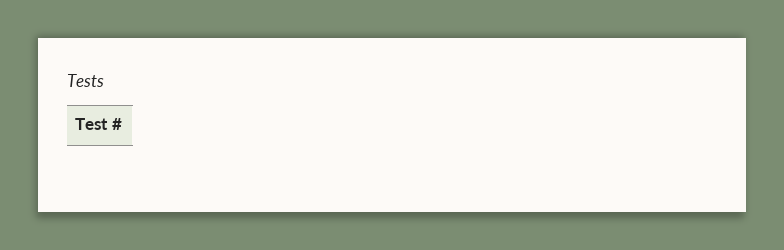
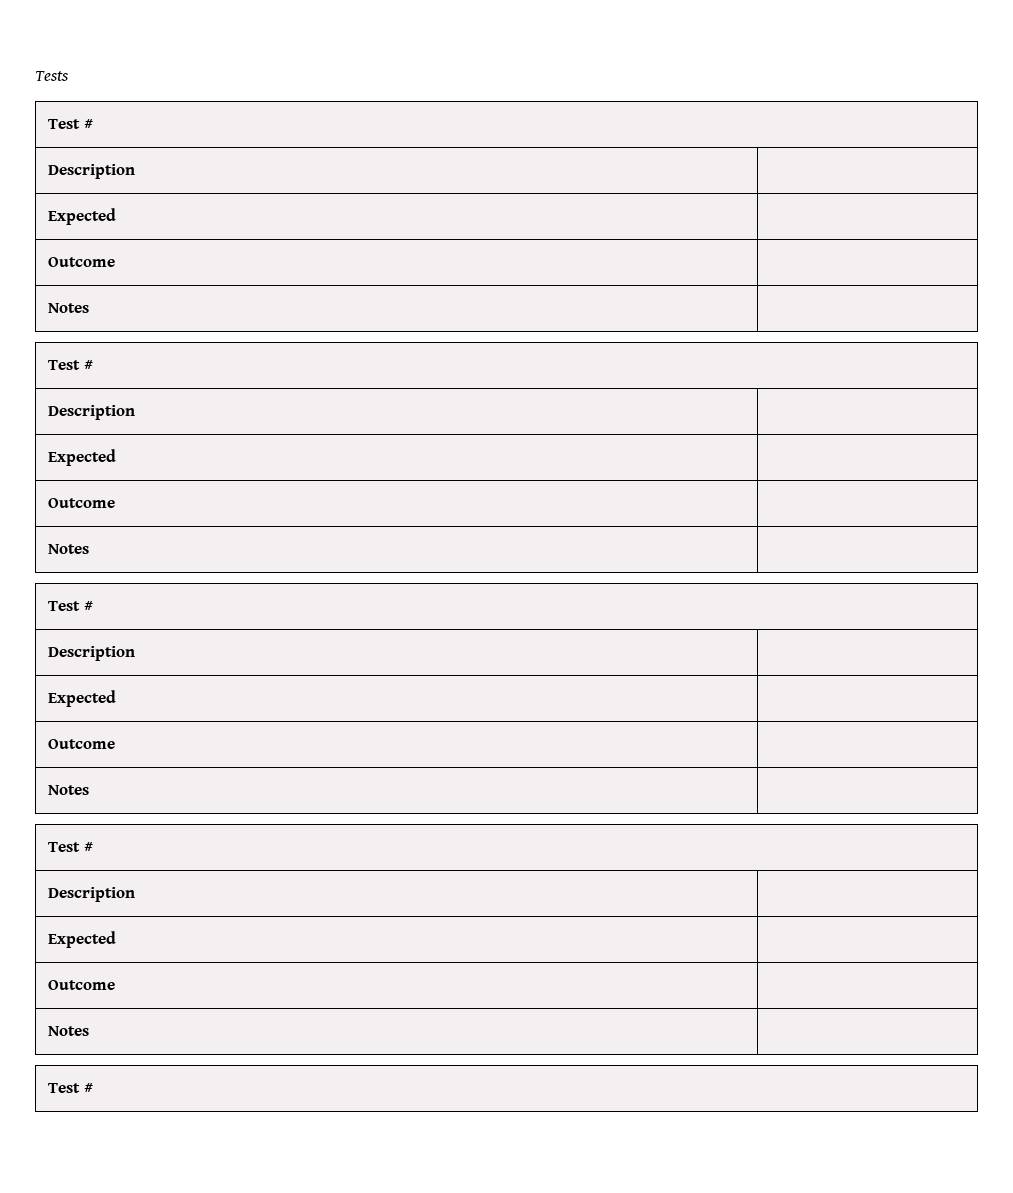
(122, 124) none -> [48,164,136,179] [48,208,117,225] [48,257,116,267] [48,303,90,313] [48,360,93,370] [48,405,136,420] [48,449,117,466] [48,498,116,508] [48,544,90,554] [48,601,93,611] [48,646,136,661] [48,690,117,707] [48,739,116,749] [48,785,90,795] [48,842,93,852] [48,887,136,902] [48,931,117,948] [48,980,116,990] [48,1026,90,1036] [48,1083,93,1093] // Description | // Expected | // Outcome | // Notes | // Test # // Description | // Expected | // Outcome | // Notes | // Test # // Description | // Expected | // Outcome | // Notes | // Test # // Description | // Expected | // Outcome | // Notes | // Test #

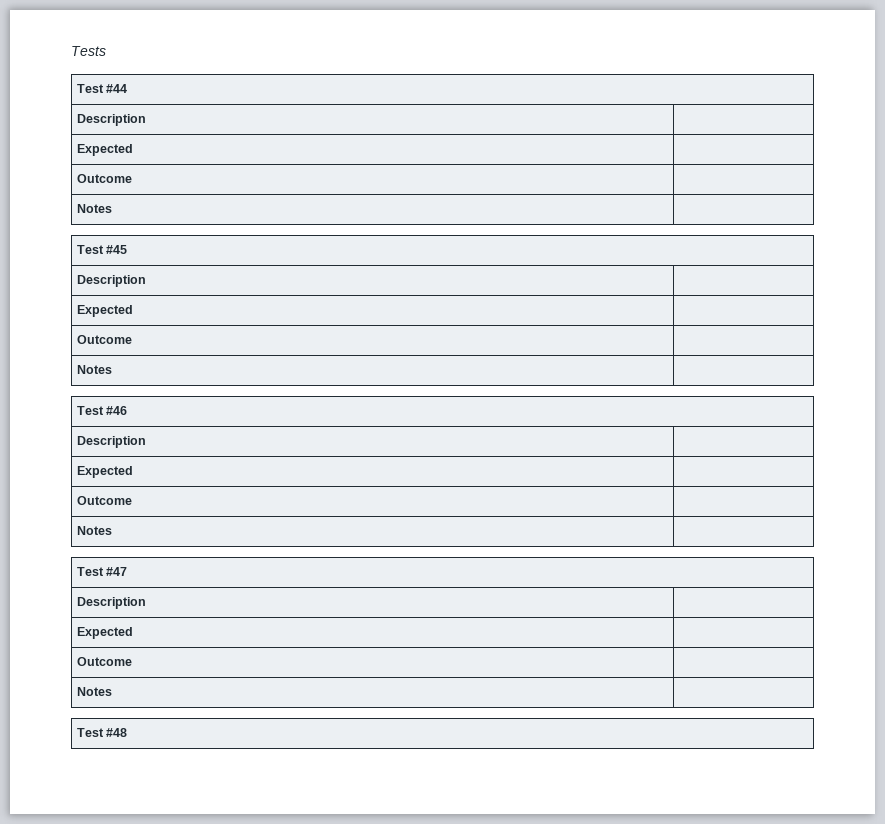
[83,119,93,129] [48,164,136,179] [48,208,117,225] [48,257,116,267] [48,303,90,313] [48,360,93,370] [48,405,136,420] [48,449,117,466] [48,498,116,508] [48,544,90,554] [48,601,93,611] [48,646,136,661] [48,690,117,707] [48,739,116,749] [48,785,90,795] [48,842,93,852] [48,887,136,902] [48,931,117,948] [48,980,116,990] [48,1026,90,1036] [48,1083,93,1093] # // Description | // Expected | // Outcome | // Notes | // Test # // Description | // Expected | // Outcome | // Notes | // Test # // Description | // Expected | // Outcome | // Notes | // Test # // Description | // Expected | // Outcome | // Notes | // Test # -> [106,84,128,93] [76,114,146,126] [76,144,133,156] [76,174,132,183] [76,204,112,213] [76,245,128,254] [76,275,146,287] [76,305,133,317] [76,335,132,344] [76,365,112,374] [76,406,128,415] [76,436,146,448] [76,466,133,478] [76,496,132,505] [76,526,112,535] [76,567,128,576] [76,597,146,609] [76,627,133,639] [76,657,132,666] [76,687,112,696] [76,728,128,737] #44 // Description | // Expected | // Outcome | // Notes | // Test #45 // Description | // Expected | // Outcome | // Notes | // Test #46 // Description | // Expected | // Outcome | // Notes | // Test #47 // Description | // Expected | // Outcome | // Notes | // Test #48

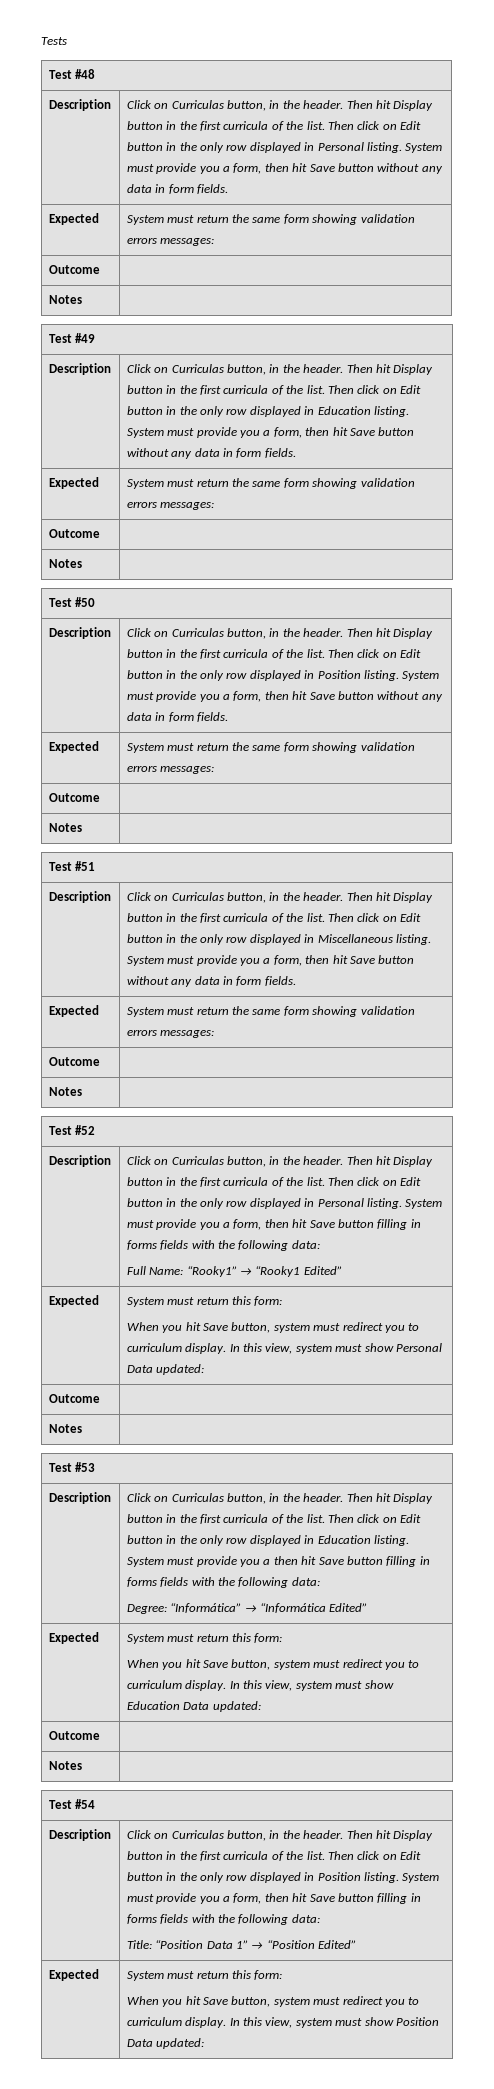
[106,84,128,93] [76,114,146,126] [76,144,133,156] [76,174,132,183] [76,204,112,213] [76,245,128,254] [76,275,146,287] [76,305,133,317] [76,335,132,344] [76,365,112,374] [76,406,128,415] [76,436,146,448] [76,466,133,478] [76,496,132,505] [76,526,112,535] [76,567,128,576] [76,597,146,609] [76,627,133,639] [76,657,132,666] [76,687,112,696] [76,728,128,737] #44 // Description | // Expected | // Outcome | // Notes | // Test #45 // Description | // Expected | // Outcome | // Notes | // Test #46 // Description | // Expected | // Outcome | // Notes | // Test #47 // Description | // Expected | // Outcome | // Notes | // Test #48 -> [75,69,96,79] [48,99,111,111] [126,100,434,111] [126,121,422,131] [126,142,443,153] [126,163,443,174] [126,184,229,194] [48,213,99,225] [126,214,415,225] [126,237,215,246] [48,265,100,274] [48,295,82,304] [48,333,96,343] [48,363,111,375] [126,364,434,375] [126,385,422,395] [126,406,409,417] [126,427,415,438] [126,448,296,459] [48,477,99,489] [126,478,415,489] [126,501,215,510] [48,529,100,538] [48,559,82,568] [48,597,96,607] [48,627,111,639] [126,628,434,639] [126,649,422,659] [126,670,440,681] [126,691,443,702] [126,712,229,722] [48,741,99,753] [126,742,415,753] [126,765,215,774] [48,793,100,802] [48,823,82,832] [48,861,96,871] [48,891,111,903] [126,892,434,903] [126,913,422,923] [126,934,431,945] [126,955,415,966] [126,976,296,987] [48,1005,99,1017] [126,1006,415,1017] [126,1029,215,1038] [48,1057,100,1066] [48,1087,82,1096] [48,1125,96,1135] [48,1155,111,1167] [126,1156,434,1167] [126,1177,422,1187] [126,1198,443,1209] [126,1219,421,1230] [126,1240,320,1251] [126,1266,342,1277] [48,1295,99,1307] [126,1296,283,1307] [126,1322,420,1333] [126,1343,442,1354] [126,1364,205,1375] [48,1394,100,1403] [48,1424,82,1433] [48,1462,96,1472] [48,1492,111,1504] [126,1493,434,1504] [126,1514,422,1524] [126,1535,409,1546] [126,1556,430,1567] [126,1577,320,1588] [126,1603,368,1614] [48,1632,99,1644] [126,1633,283,1644] [126,1659,420,1670] [126,1680,394,1691] [126,1701,261,1712] [48,1731,100,1740] [48,1761,82,1770] [48,1799,96,1809] [48,1829,111,1841] [126,1830,434,1841] [126,1851,422,1861] [126,1872,440,1883] [126,1893,421,1904] [126,1914,320,1925] [126,1940,357,1949] [48,1969,99,1981] [126,1970,283,1981] [126,1996,420,2007] [126,2017,439,2028] [126,2038,205,2049] #48 // Description | Click on Curriculas button, in the header. Then hit Display button in the first curricula of the list. Then click on Edit button in the only row displayed in Personal listing. System must provide you a form, then hit Save button without any data in form fields. // Expected | System must return the same form showing validation errors messages: // Outcome | // Notes | // Test #49 // Description | Click on Curriculas button, in the header. Then hit Display button in the first curricula of the list. Then click on Edit button in the only row displayed in Education listing. System must provide you a form, then hit Save button without any data in form fields. // Expected | System must return the same form showing validation errors messages: // Outcome | // Notes | // Test #50 // Description | Click on Curriculas button, in the header. Then hit Display button in the first curricula of the list. Then click on Edit button in the only row displayed in Position listing. System must provide you a form, then hit Save button without any data in form fields. // Expected | System must return the same form showing validation errors messages: // Outcome | // Notes | // Test #51 // Description | Click on Curriculas button, in the header. Then hit Display button in the first curricula of the list. Then click on Edit button in the only row displayed in Miscellaneous listing. System must provide you a form, then hit Save button without any data in form fields. // Expected | System must return the same form showing validation errors messages: // Outcome | // Notes | // Test #52 // Description | Click on Curriculas button, in the header. Then hit Display button in the first curricula of the list. Then click on Edit button in the only row displayed in Personal listing. System must provide you a form, then hit Save button filling in forms fields with the following data: // Full Name: “Rooky1” → “Rooky1 Edited” // Expected | System must return this form: // When you hit Save button, system must redirect you to curriculum display. In this view, system must show Personal Data updated: // Outcome | // Notes | // Test #53 // Description | Click on Curriculas button, in the header. Then hit Display button in the first curricula of the list. Then click on Edit button in the only row displayed in Education listing. System must provide you a then hit Save button filling in forms fields with the following data: // Degree: “Informática” → “Informática Edited” // Expected | System must return this form: // When you hit Save button, system must redirect you to curriculum display. In this view, system must show Education Data updated: // Outcome | // Notes | // Test #54 // Description | Click on Curriculas button, in the header. Then hit Display button in the first curricula of the list. Then click on Edit button in the only row displayed in Position listing. System must provide you a form, then hit Save button filling in forms fields with the following data: // Title: “Position Data 1” → “Position Edited” // Expected | System must return this form: // When you hit Save button, system must redirect you to curriculum display. In this view, system must show Position Data updated:

